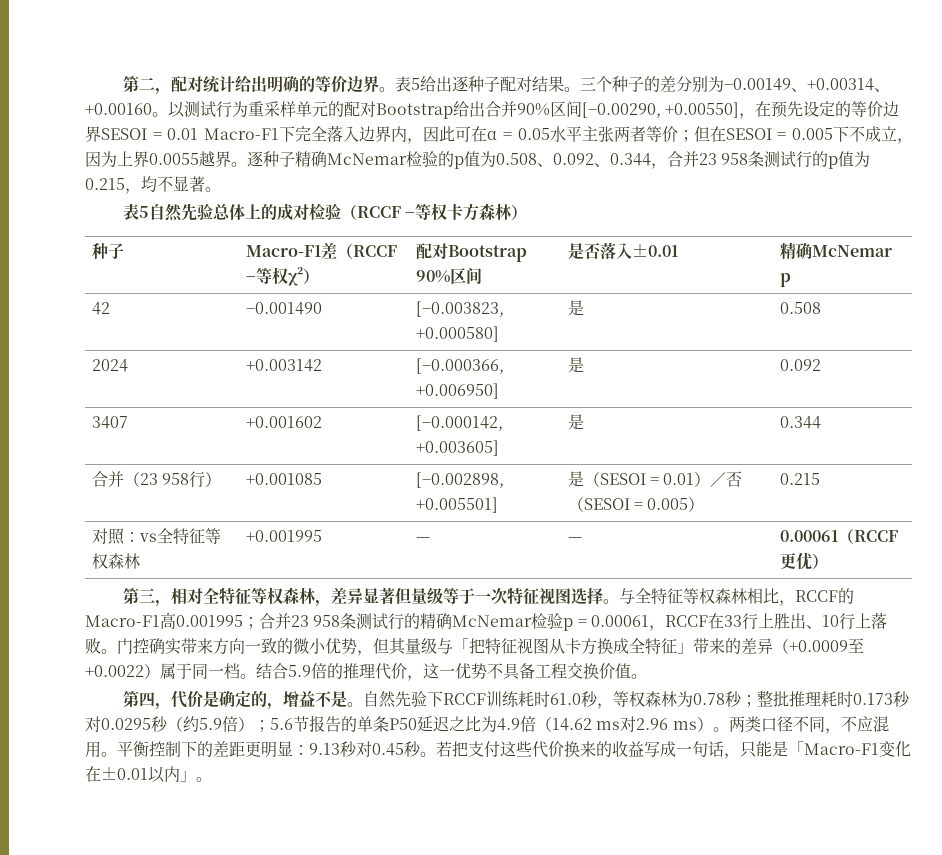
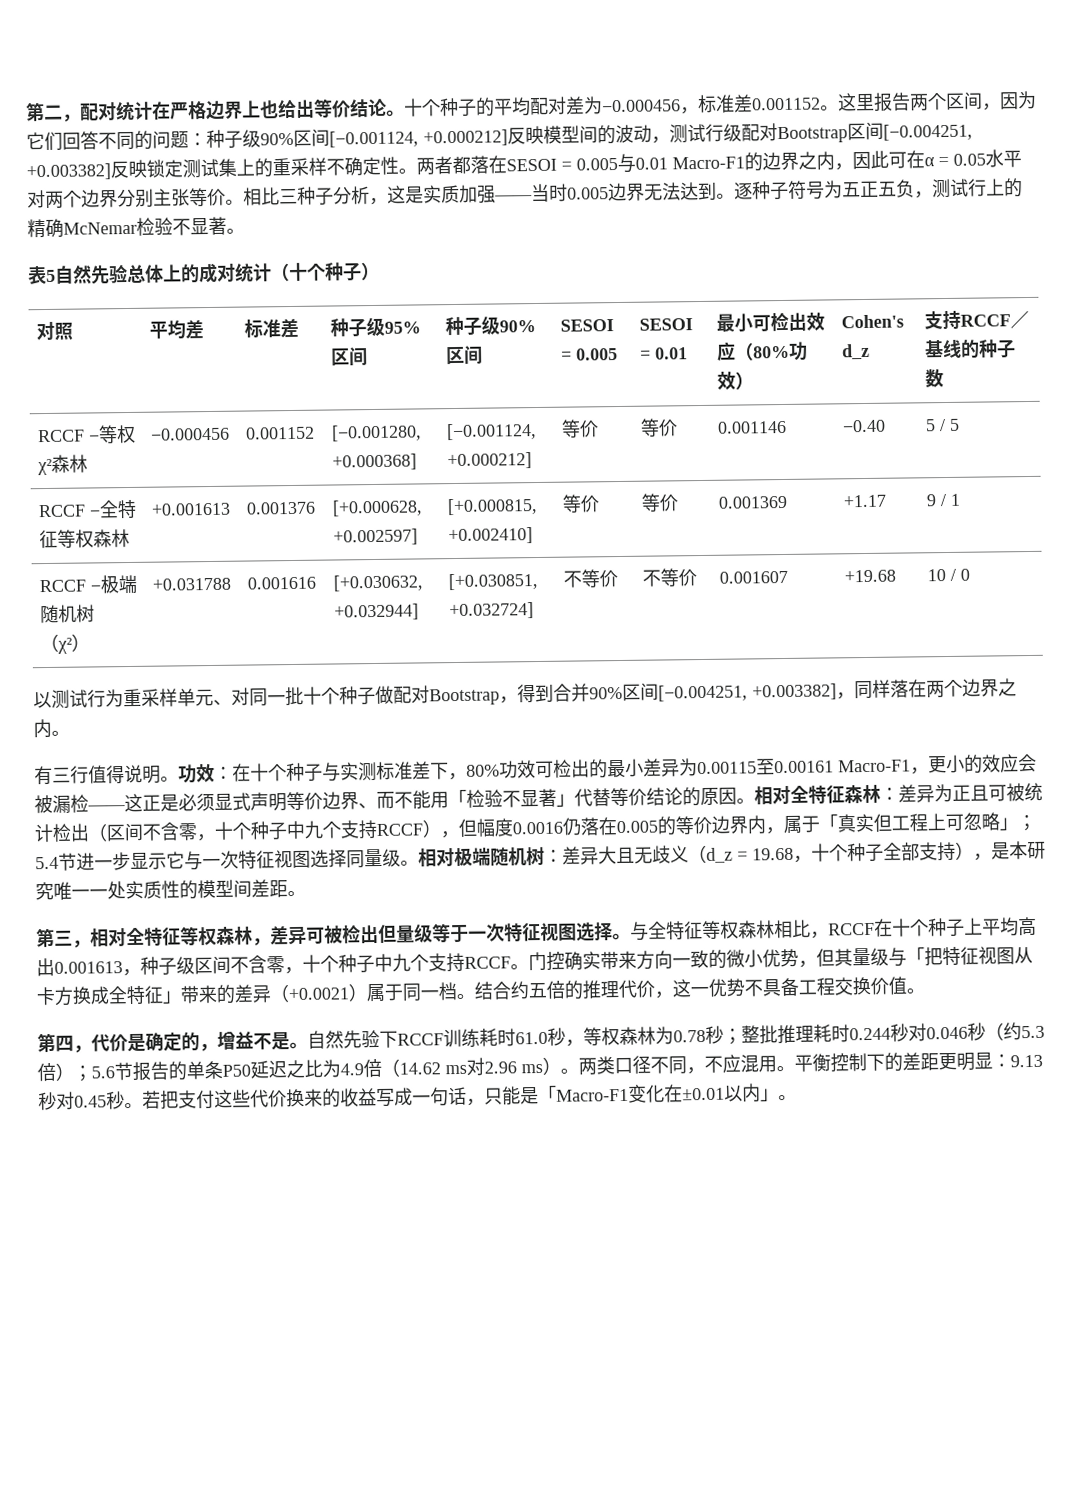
[234,75,890,93] [85,101,900,119] [85,125,392,142] 给出明确的等价边界。表5给出逐种子配对结果。三个种子的差分别为−0.00149、+0.00314、+0.00160。以测试行为重采样单元的配对Bootstrap给出合并90%区间[−0.00290, +0.00550]，在预先设定的等价边界SESOI = 0.01 Macro-F1下完全落入边界 -> [151,90,1037,121] [26,121,973,151] [26,151,817,181] 在严格边界上也给出等价结论。十个种子的平均配对差为−0.000456，标准差0.001152。这里报告两个区间，因为它们回答不同的问题：种子级90%区间[−0.001124, +0.000212]反映模型间的波动，测试行级配对Bootstrap区间[−0.004251, +0.003382]反映锁定测试集上的重采样不确定性。两者都落在SESOI = 0.005与0.01 Macro-F1的边界之
[581,126,913,144] [85,151,871,169] [85,176,157,194] 主张两者等价；但在SESOI = 0.005下不成立，因为上界0.0055越界。逐种子精确McNemar检验的p值为0.508、0.092、0.344，合并23 958条测试行的p值为0.215，均 -> [27,178,1023,209] [27,217,173,238] 对两个边界分别主张等价。相比三种子分析，这是实质加强——当时0.005边界无法达到。逐种子符号为五正五负，测试行上的精确McNemar检验
[308,203,527,221] [91,242,124,259] [245,242,397,259] [245,267,319,286] [415,243,527,262] [415,267,482,284] [567,242,678,260] [779,242,892,260] [779,273,791,287] [91,302,110,315] [245,302,322,315] [415,301,504,317] [415,326,499,342] [567,300,584,316] [779,302,821,314] [91,359,128,372] [245,359,322,372] [415,358,504,374] [415,383,499,399] [567,357,584,373] [779,359,821,371] [91,416,128,429] [245,416,322,428] [415,415,503,431] [415,440,499,456] [567,414,584,430] [779,416,821,429] [91,471,221,488] [245,473,322,485] [415,472,504,488] [415,497,498,513] [567,471,743,487] [567,497,705,512] [779,473,820,485] [91,528,221,545] [91,553,140,569] [245,530,322,542] [415,537,430,542] [567,537,582,542] [779,528,898,544] [779,552,828,570] 检验（RCCF −等权卡方森林） // 种子 | Macro-F1差（RCCF −等权χ²） | 配对Bootstrap 90%区间 | 是否落入±0.01 | 精确McNemar p // 42 | −0.001490 | [−0.003823, +0.000580] | 是 | 0.508 // 2024 | +0.003142 | [−0.000366, +0.006950] | 是 | 0.092 // 3407 | +0.001602 | [−0.000142, +0.003605] | 是 | 0.344 // 合并（23 958行） | +0.001085 | [−0.002898, +0.005501] | 是（SESOI = 0.01）／否（SESOI = 0.005） | 0.215 // 对照：vs全特征等权森林 | +0.001995 | — | — | 0.00061（RCCF更优） -> [234,261,380,283] [36,321,74,341] [149,320,205,340] [244,318,300,339] [330,316,422,338] [331,347,369,366] [445,315,537,336] [446,345,484,365] [560,319,615,332] [561,348,619,361] [639,318,694,331] [640,347,689,360] [716,311,826,333] [716,341,809,362] [717,370,755,390] [841,314,905,329] [842,343,871,360] [924,310,1030,330] [924,339,1017,359] [925,369,945,388] [37,424,137,444] [37,454,89,476] [150,427,231,441] [245,426,316,440] [331,424,423,442] [332,453,418,471] [446,423,538,441] [447,452,533,470] [561,419,600,438] [640,418,679,437] [717,420,788,434] [842,419,887,433] [925,418,961,432] [38,499,138,519] [39,528,131,549] [151,502,232,516] [246,501,317,515] [332,499,424,517] [333,528,419,546] [447,497,539,516] [448,527,534,545] [562,494,601,513] [641,493,680,512] [718,495,789,509] [843,494,887,508] [926,493,961,507] [39,574,138,594] [40,604,96,624] [40,633,91,654] [152,577,232,591] [247,576,317,590] [333,574,424,592] [334,603,420,621] [448,572,539,591] [449,602,535,620] [563,569,619,588] [642,568,698,587] [719,570,789,584] [844,569,897,583] [927,568,971,582] [33,678,1017,709] [33,718,70,739] [34,753,1037,786] [34,782,1043,814] [34,812,1036,843] [35,841,1046,871] [35,879,306,901] 统计（十个种子） // 对照 | 平均差 | 标准差 | 种子级95%区间 | 种子级90%区间 | SESOI = 0.005 | SESOI = 0.01 | 最小可检出效应（80%功效） | Cohen's d_z | 支持RCCF／基线的种子数 // RCCF −等权χ²森林 | −0.000456 | 0.001152 | [−0.001280, +0.000368] | [−0.001124, +0.000212] | 等价 | 等价 | 0.001146 | −0.40 | 5 / 5 // RCCF −全特征等权森林 | +0.001613 | 0.001376 | [+0.000628, +0.002597] | [+0.000815, +0.002410] | 等价 | 等价 | 0.001369 | +1.17 | 9 / 1 // RCCF −极端随机树（χ²） | +0.031788 | 0.001616 | [+0.030632, +0.032944] | [+0.030851, +0.032724] | 不等价 | 不等价 | 0.001607 | +19.68 | 10 / 0 // 以测试行为重采样单元、对同一批十个种子做配对Bootstrap，得到合并90%区间[−0.004251, +0.003382]，同样落在两个边界之内。 // 有三行值得说明。功效：在十个种子与实测标准差下，80%功效可检出的最小差异为0.00115至0.00161 Macro-F1，更小的效应会被漏检——这正是必须显式声明等价边界、而不能用「检验不显著」代替等价结论的原因。相对全特征森林：差异为正且可被统计检出（区间不含零，十个种子中九个支持RCCF），但幅度0.0016仍落在0.005的等价边界内，属于「真实但工程上可忽略」；5.4节进一步显示它与一次特征视图选择同量级。相对极端随机树：差异大且无歧义（d_z = 19.68，十个种子全部支持），是本研究唯一一处实质性的模型间差距。
[362,587,395,604] 显著 -> [306,924,379,944] 可被检出
[837,588,854,604] [85,612,887,631] [85,638,101,654] 的Macro-F1高0.001995；合并23 958条测试行的精确McNemar检验p = 0.00061，RCCF在33行上胜出、10行上落败 -> [874,916,1037,938] [36,952,511,977] 在十个种子上平均高出0.001613，种子级区间不含零，十个种子中九个支持RCCF
[789,638,864,653] [85,665,144,677] +0.0009至+0.0022 -> [288,987,349,1001] +0.0021
[288,665,311,677] 5.9 -> [510,981,547,1000] 约五
[852,691,910,707] [85,716,222,732] 0.173秒对0.0295秒（约5.9 -> [849,1022,1045,1042] 0.244秒对0.046秒（约5.3

